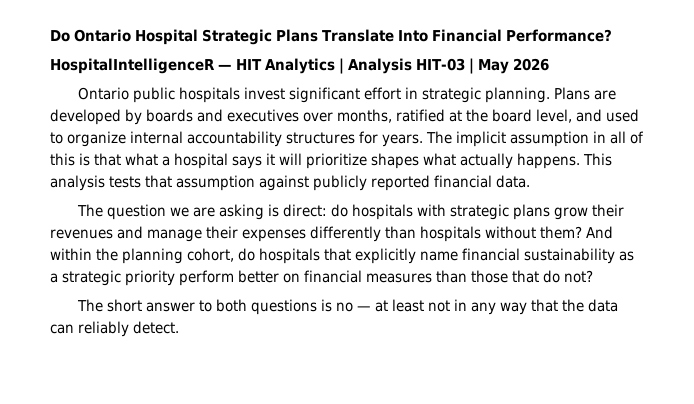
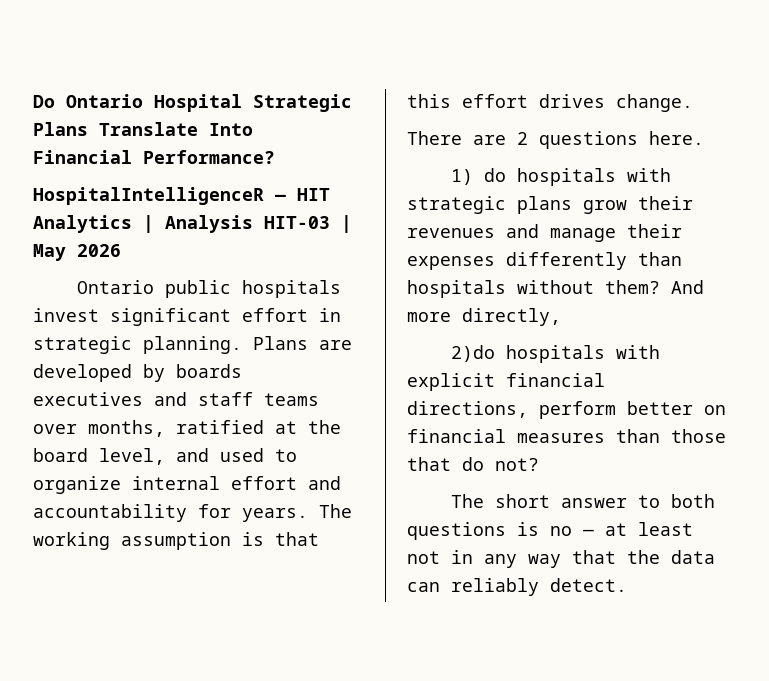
[197,109,299,122] and executives -> [33,392,319,406] executives and staff teams
[187,131,644,147] [50,153,612,169] [50,175,530,191] [77,204,328,220] accountability structures for years. The implicit assumption in all of this is that what a hospital says it will prioritize shapes what actually happens. This analysis tests that assumption against publicly reported financial data. // The question we are asking is direct: -> [231,476,341,490] [33,504,352,522] [33,532,319,550] [407,94,693,112] [407,131,704,149] [451,169,474,185] effort and accountability for years. The working assumption is that this effort drives change. // There are 2 questions here. // 1)
[50,248,634,264] [50,270,175,286] within the planning cohort, do hospitals that explicitly name financial sustainability as a strategic priority -> [407,308,561,326] [451,345,661,363] [407,373,605,391] [407,401,528,418] more directly, // 2)do hospitals with explicit financial directions,

